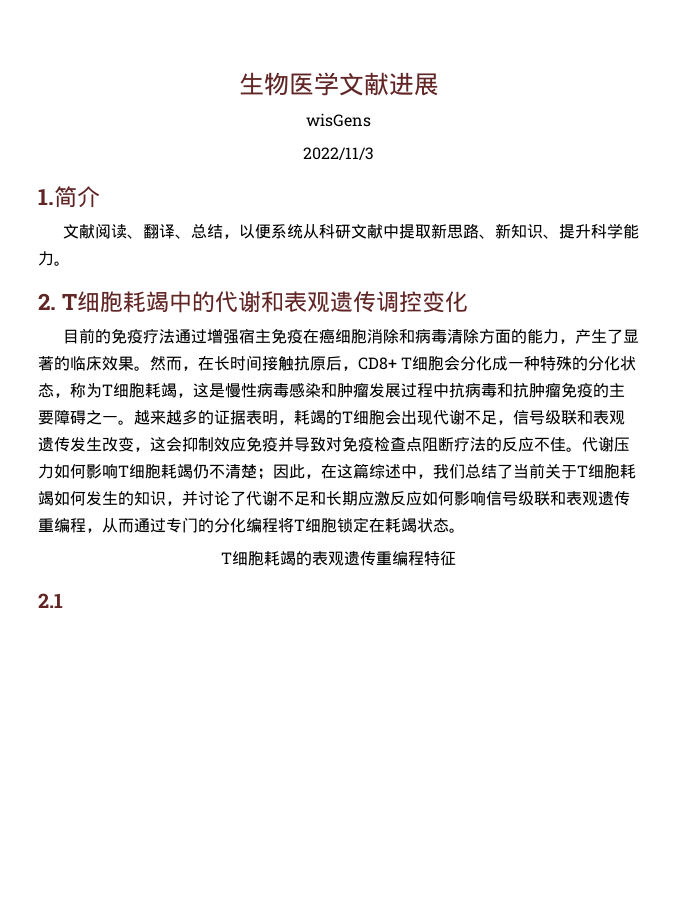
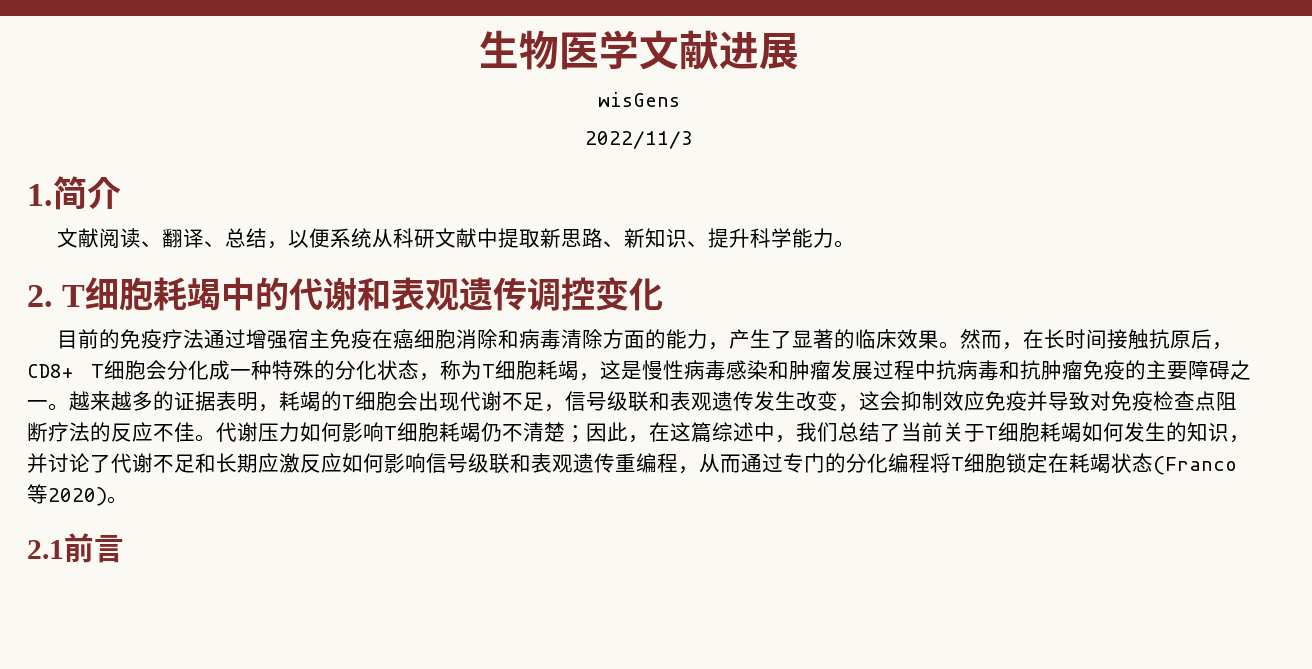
[449,528,465,533] [221,551,456,566] 。 // T细胞耗竭的表观遗传重编程特征 -> [1153,456,1237,475] [27,484,128,506] (Franco等2020)。
(63, 600) none -> [64,533,124,563] 前言

